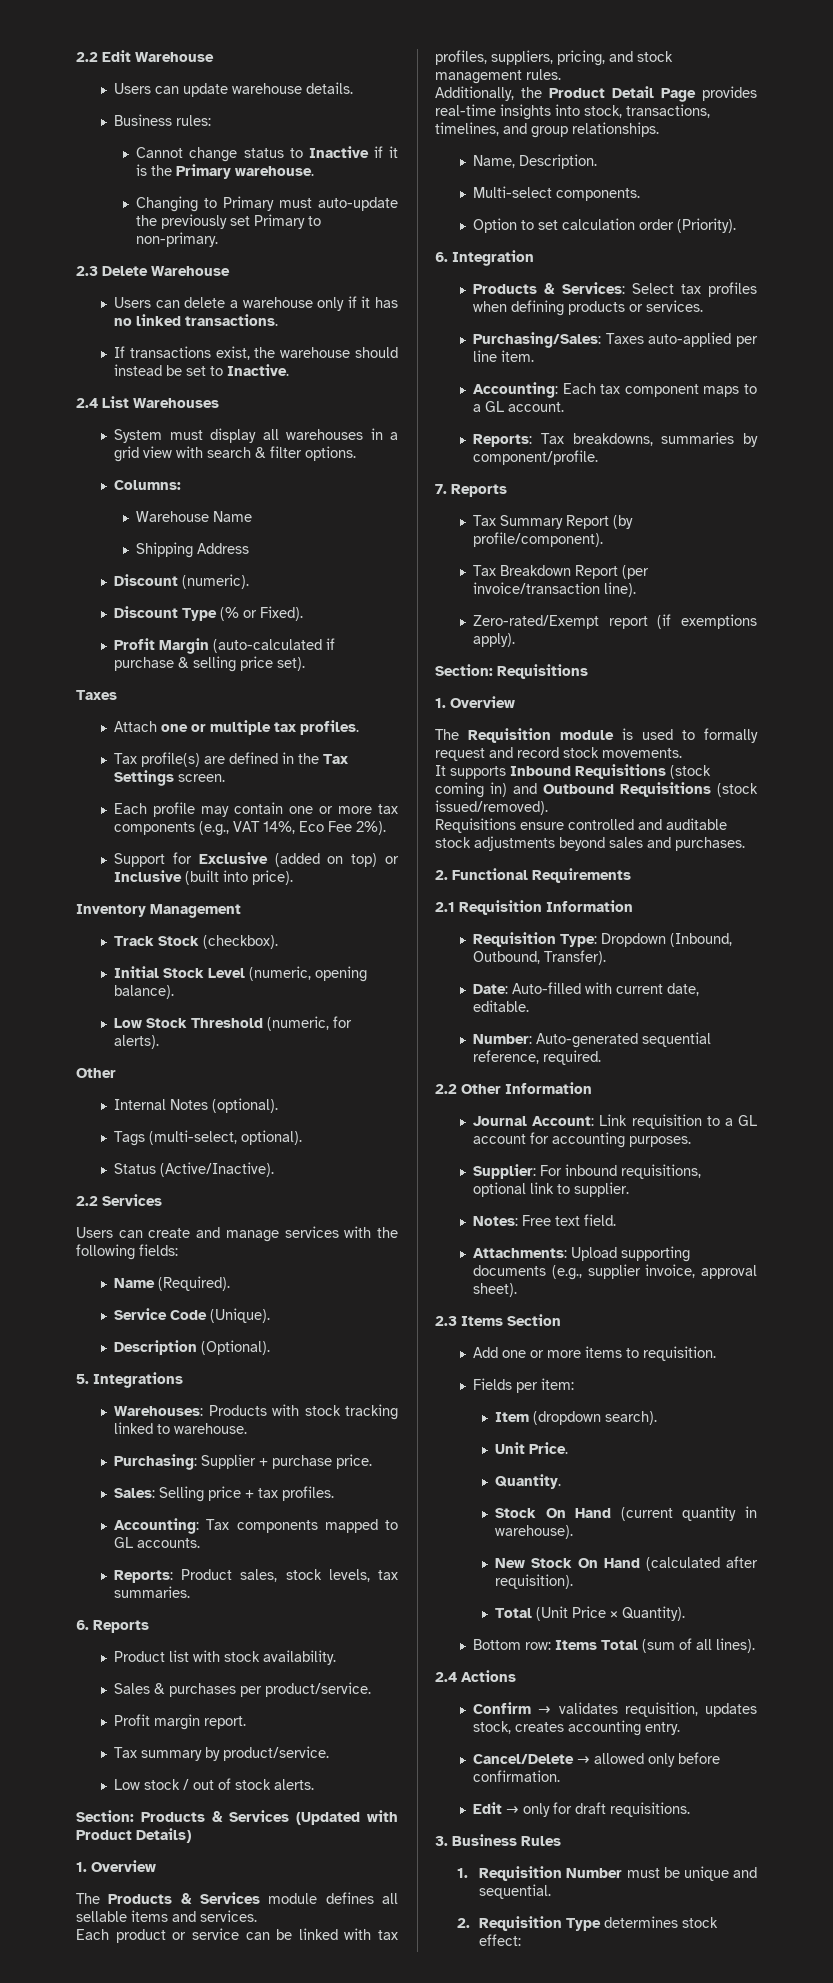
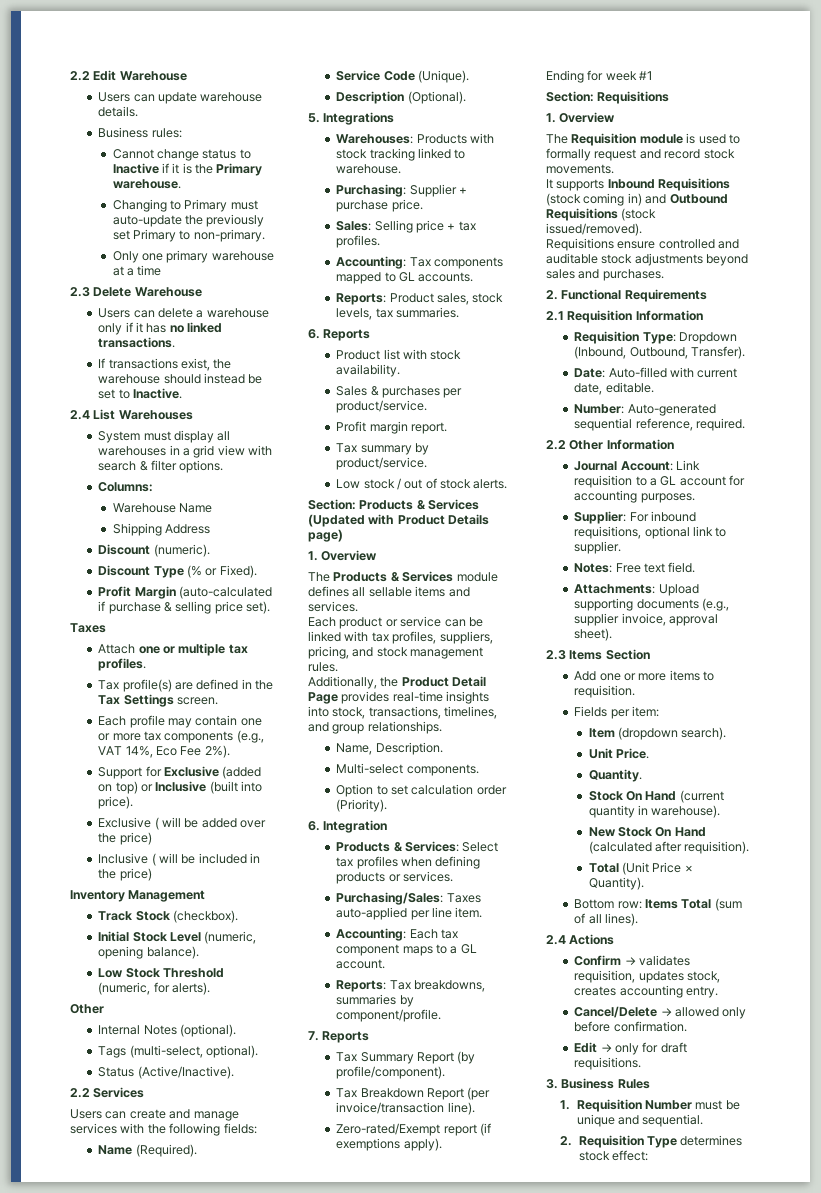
(219, 239) none -> [112,250,274,263] [112,265,162,276] // Only one primary warehouse at a time
(294, 877) none -> [98,817,267,830] [98,832,152,845] [98,853,261,866] [98,868,152,881] // Exclusive ( will be added over the price) // Inclusive ( will be included in the price)
[136,1828,191,1843] Details) -> [448,514,490,525] [308,529,343,542] Details page)
(516, 640) none -> [546,70,653,83] // Ending for week #1

